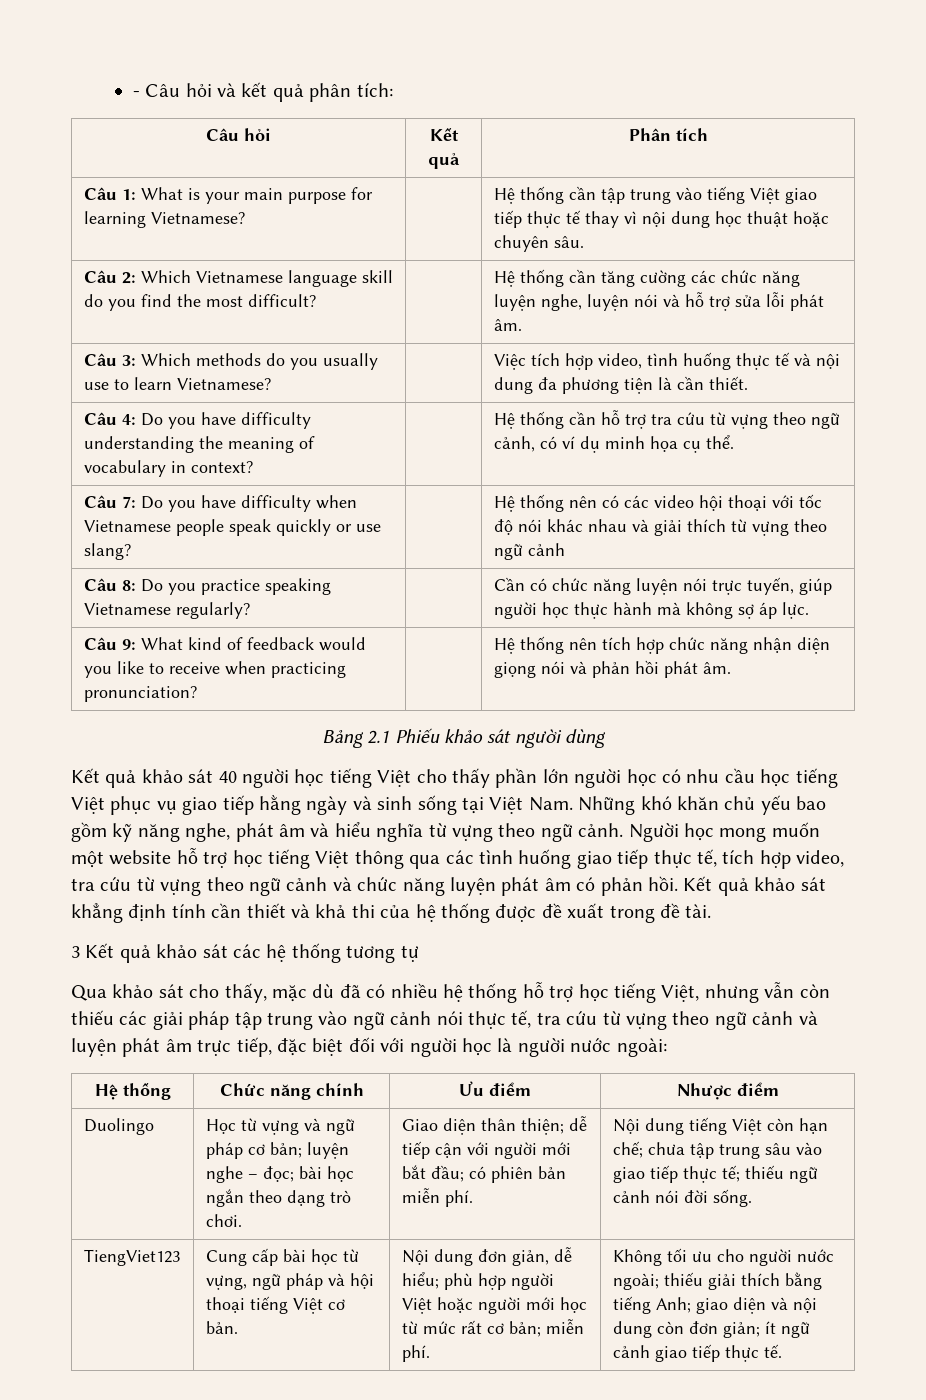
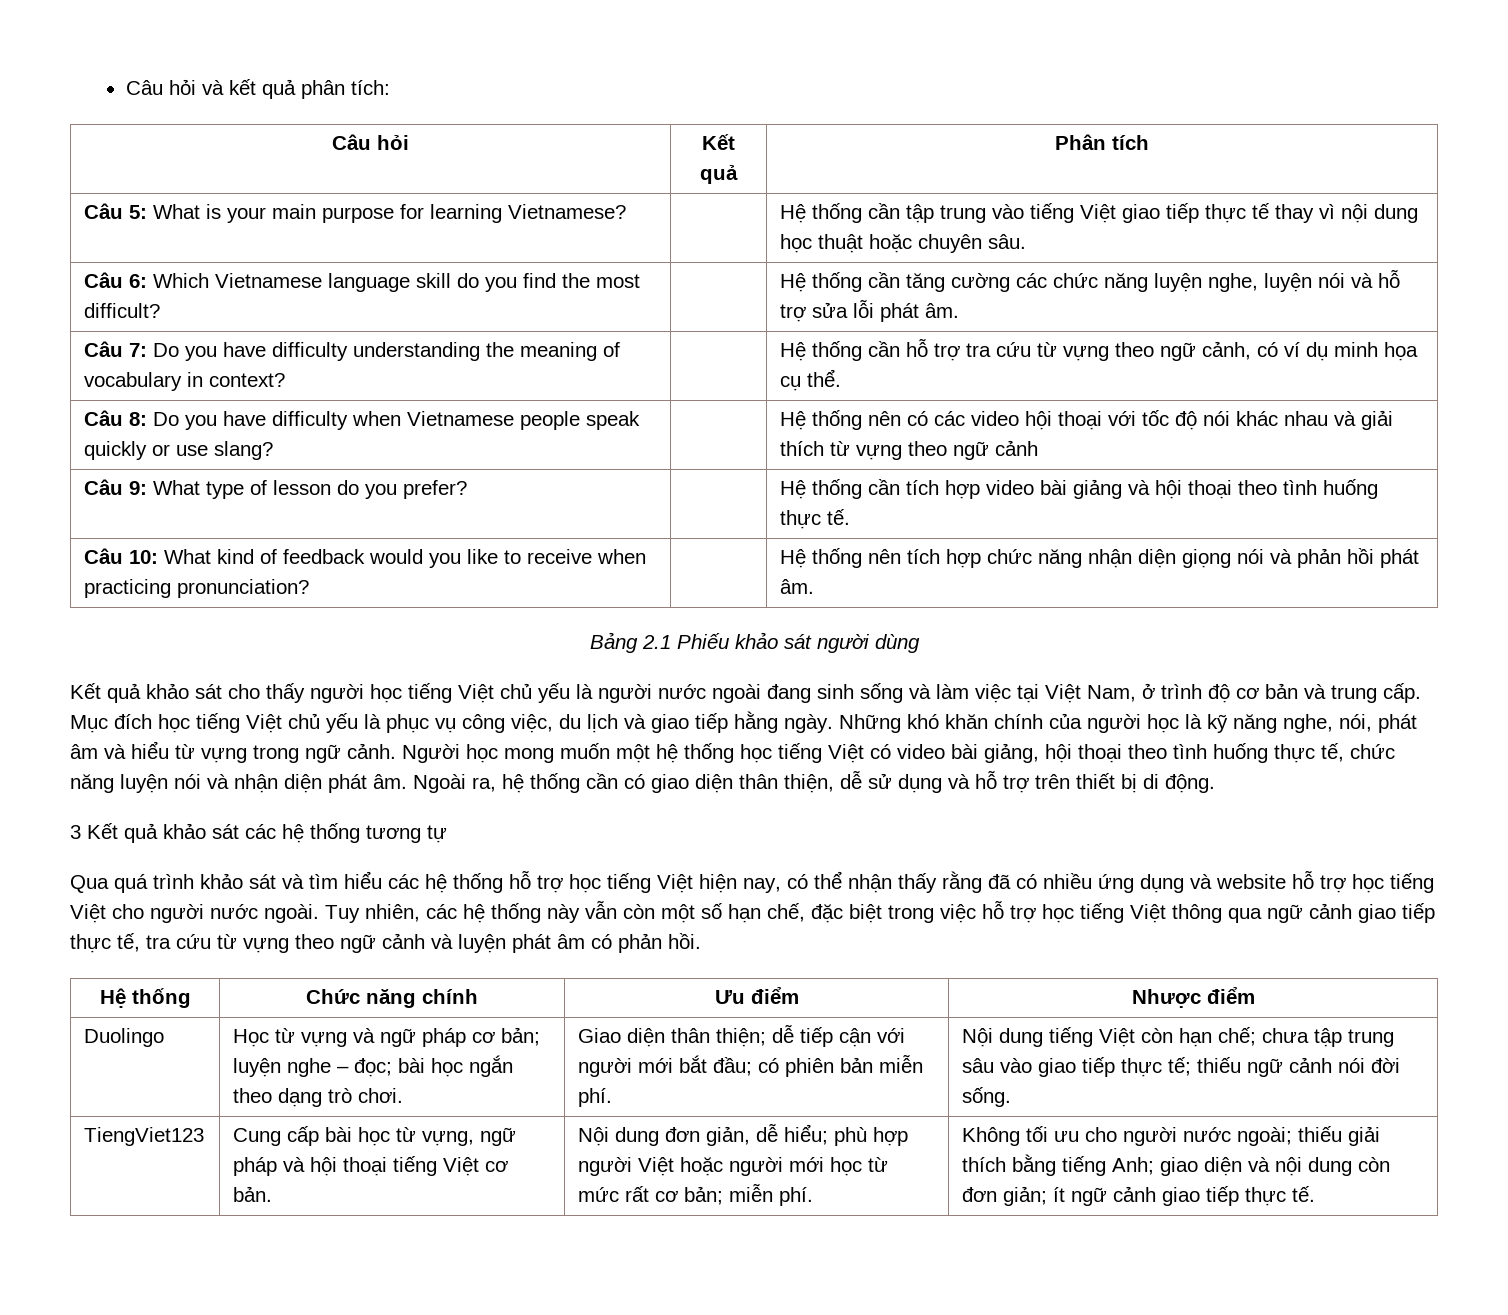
[132,91,140,97] - -> (125, 87) none
[121,189,136,200] 1: -> [129,205,148,219] 5:
[121,272,136,284] 2: -> [129,274,148,288] 6:
[121,353,378,370] [83,377,271,390] [493,352,840,370] [493,376,748,394] [83,412,136,425] 3: Which methods do you usually use to learn Vietnamese? | | Việc tích hợp video, tình huống thực tế và nội dung đa phương tiện là cần thiết. // Câu 4: -> [129,343,148,357] 7:
[121,496,136,508] 7: -> [129,412,148,426] 8:
[121,578,331,595] [83,602,250,619] [493,577,832,595] [493,602,809,619] [83,637,136,650] 8: Do you practice speaking Vietnamese regularly? | | Cần có chức năng luyện nói trực tuyến, giúp người học thực hành mà không sợ áp lực. // Câu 9: -> [129,480,468,499] [780,479,1379,499] [780,509,851,529] [84,548,159,564] 9: What type of lesson do you prefer? | | Hệ thống cần tích hợp video bài giảng và hội thoại theo tình huống thực tế. // Câu 10:
[218,771,237,783] 40 -> [228,683,305,703] cho thấy
[416,768,838,788] [71,794,827,815] [71,822,107,842] cho thấy phần lớn người học có nhu cầu học tiếng Việt phục vụ giao tiếp hằng ngày và sinh sống tại Việt Nam. Những khó khăn chủ yếu bao gồm -> [500,683,1421,703] [70,711,1202,733] chủ yếu là người nước ngoài đang sinh sống và làm việc tại Việt Nam, ở trình độ cơ bản và trung cấp. Mục đích học tiếng Việt chủ yếu là phục vụ công việc, du lịch và giao tiếp hằng ngày. Những khó khăn chính của người học là
(231, 832) none -> [1339,714,1372,732] nói,
[376,823,536,842] nghĩa từ vựng theo -> [175,744,299,763] từ vựng trong
[109,847,845,869] [71,876,826,896] [71,903,712,923] website hỗ trợ học tiếng Việt thông qua các tình huống giao tiếp thực tế, tích hợp video, tra cứu từ vựng theo ngữ cảnh và chức năng luyện phát âm có phản hồi. Kết quả khảo sát khẳng định tính cần thiết và khả thi của hệ thống được đề xuất trong đề tài. -> [656,743,1395,763] [70,771,1215,793] hệ thống học tiếng Việt có video bài giảng, hội thoại theo tình huống thực tế, chức năng luyện nói và nhận diện phát âm. Ngoài ra, hệ thống cần có giao diện thân thiện, dễ sử dụng và hỗ trợ trên thiết bị di động.
[112,983,438,1003] khảo sát cho thấy, mặc dù đã có nhiều -> [114,871,419,893] quá trình khảo sát và tìm hiểu các
[661,982,830,1003] [71,1010,463,1030] Việt, nhưng vẫn còn thiếu các giải pháp tập trung vào ngữ cảnh nói -> [657,871,1434,893] [70,901,1435,923] Việt hiện nay, có thể nhận thấy rằng đã có nhiều ứng dụng và website hỗ trợ học tiếng Việt cho người nước ngoài. Tuy nhiên, các hệ thống này vẫn còn một số hạn chế, đặc biệt trong việc hỗ trợ học tiếng Việt thông qua ngữ cảnh giao tiếp
[197,1037,667,1057] trực tiếp, đặc biệt đối với người học là người nước ngoài: -> [591,933,701,953] có phản hồi.

